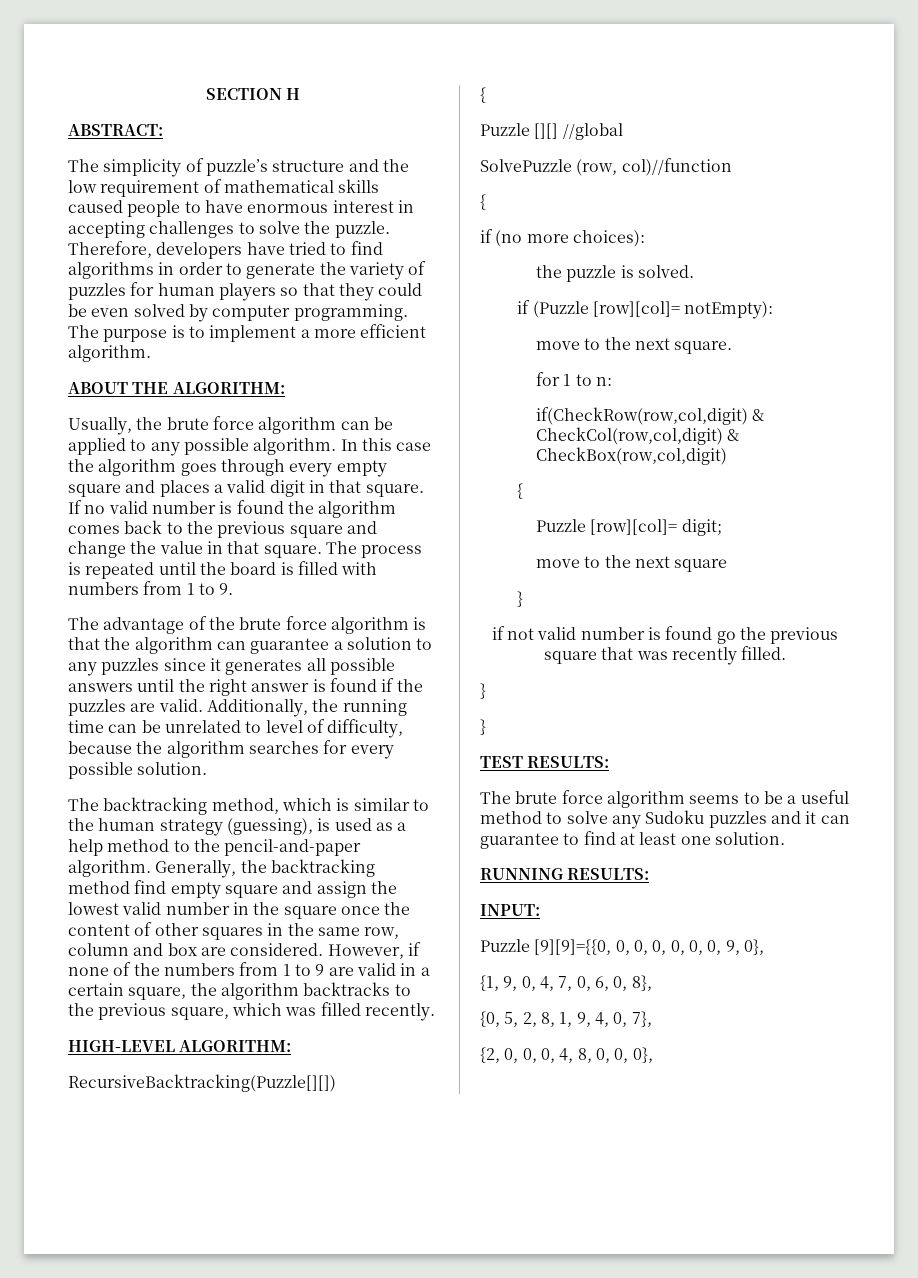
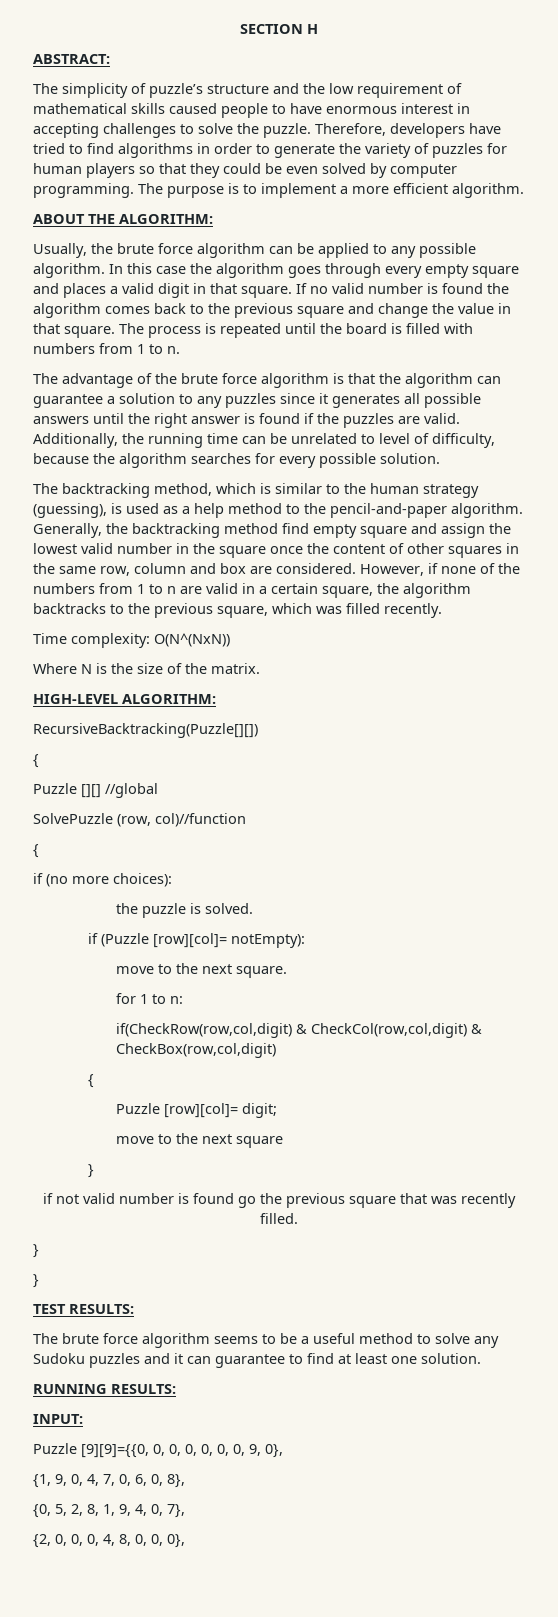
[219,583,234,595] 9. -> [167,346,180,354] n.
[315,964,325,976] 9 -> [167,586,176,594] n
(435, 1012) none -> [33,633,230,648] [33,663,260,674] // Time complexity: O(N^(NxN)) // Where N is the size of the matrix.

